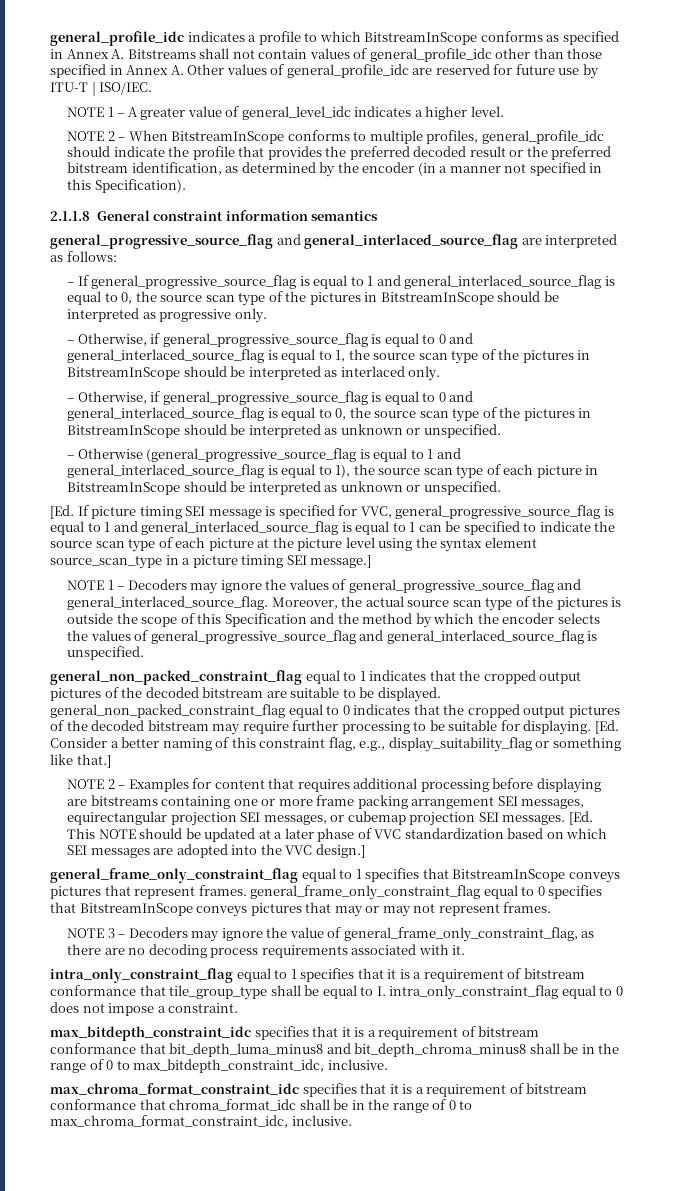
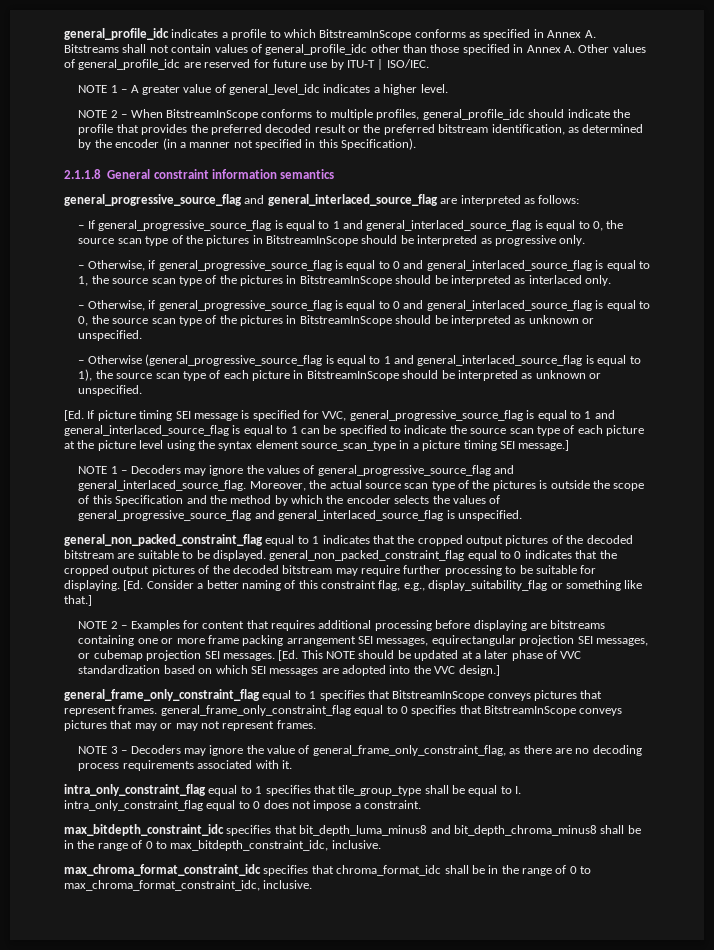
[387,968,585,982] [50,985,166,996] it is a requirement of bitstream conformance that -> (336, 789) none
[341,1026,540,1040] [50,1043,166,1054] it is a requirement of bitstream conformance that -> (297, 829) none
[389,1083,588,1097] [50,1099,166,1110] it is a requirement of bitstream conformance that -> (334, 869) none

